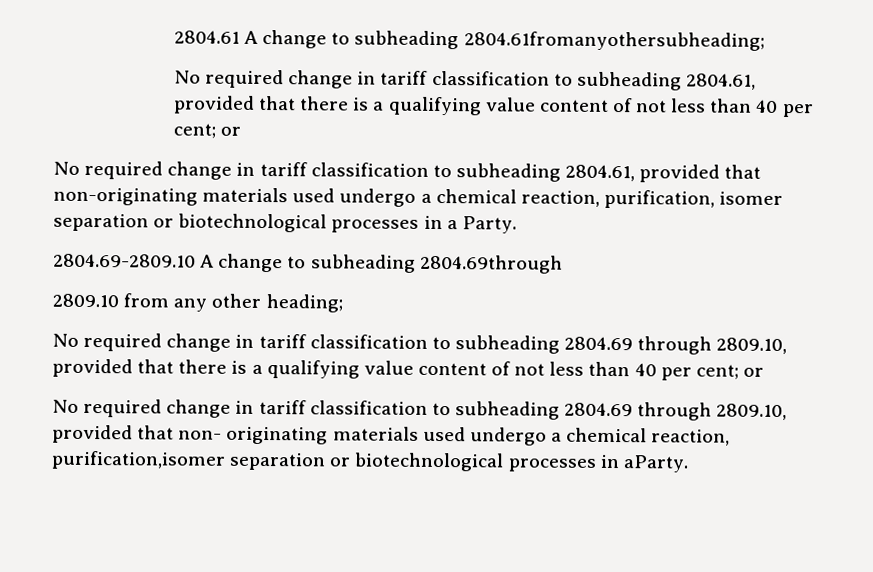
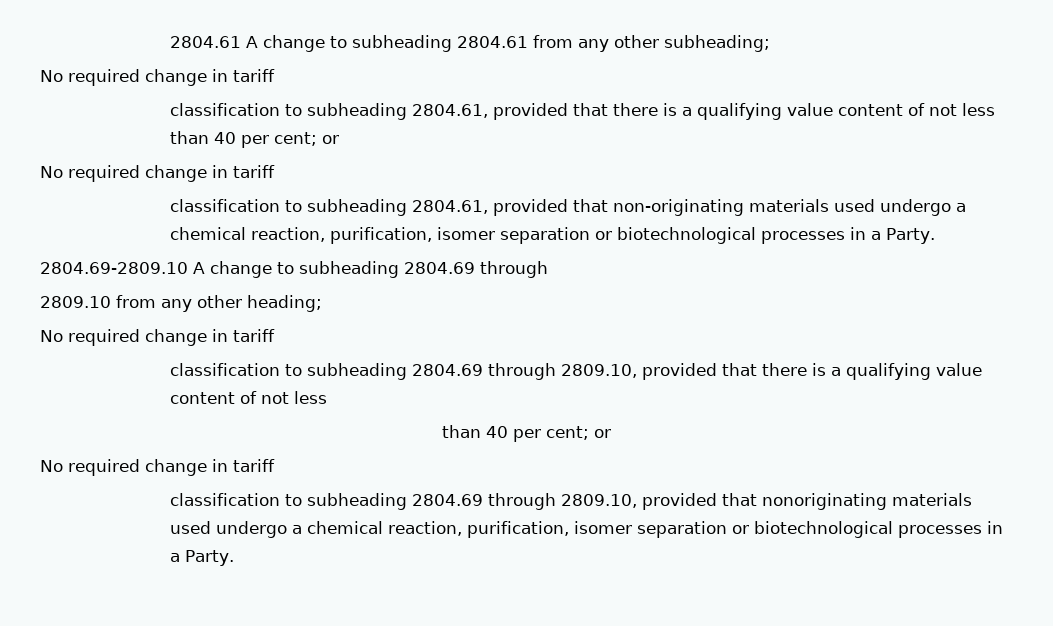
[463,31,765,51] [173,69,429,89] 2804.61fromanyothersubheading; // No required change in tariff -> [457,35,771,52] [40,69,275,86] 2804.61 from any other subheading; // No required change in tariff //
(308, 169) none -> (275, 171) //
[419,254,563,274] 2804.69through -> [404,261,548,278] 2804.69 through
(307, 341) none -> (275, 335) //
(585, 368) none -> (328, 397) //
[309,400,788,421] [52,424,731,446] [51,450,689,473] classification to subheading 2804.69 through 2809.10, provided that non- originating materials used undergo a chemical reaction, purification,isomer separation or biotechnological processes in aParty. -> [170,493,973,510] [170,521,1004,538] [170,550,235,566] // classification to subheading 2804.69 through 2809.10, provided that nonoriginating materials used undergo a chemical reaction, purification, isomer separation or biotechnological processes in a Party.

